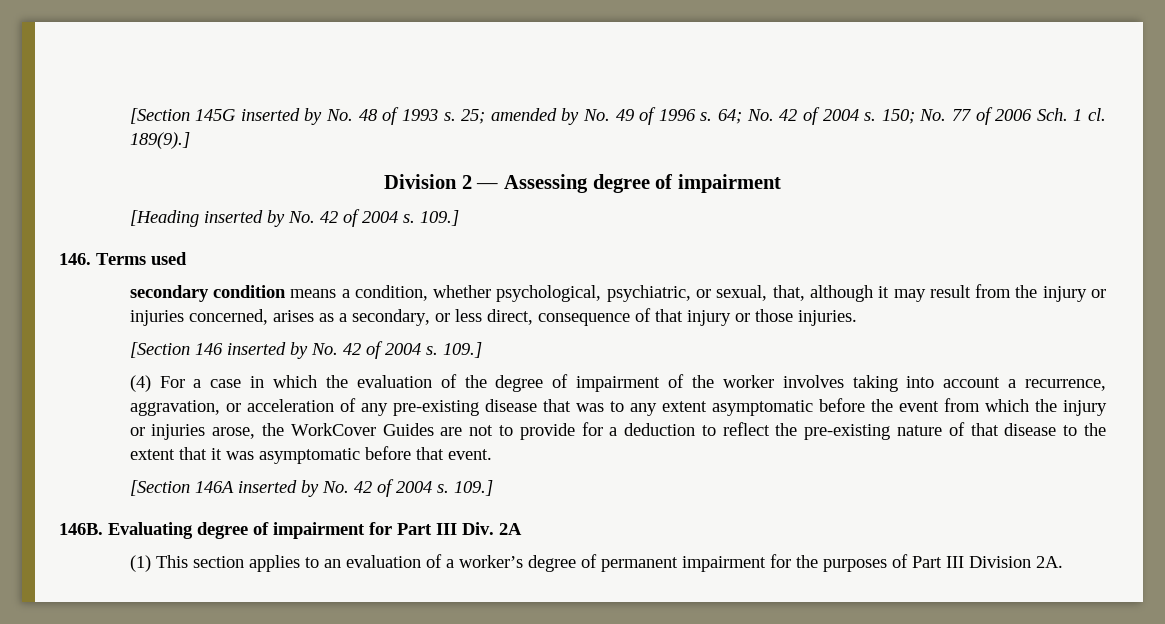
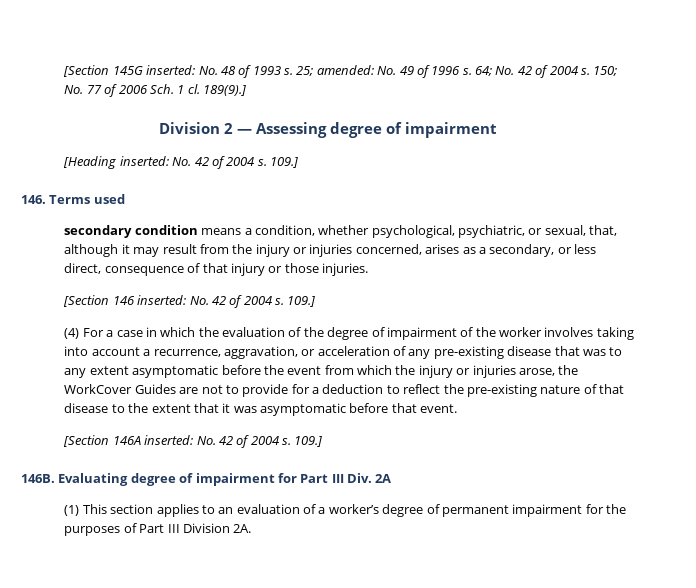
[240,108,323,125] inserted by -> [146,65,196,75] inserted:
[490,108,580,125] amended by -> [316,65,374,75] amended:
[203,210,285,227] inserted by -> [119,156,169,166] inserted:
[226,342,308,359] inserted by -> [137,295,187,305] inserted:
[237,480,319,497] inserted by -> [144,435,194,445] inserted:

